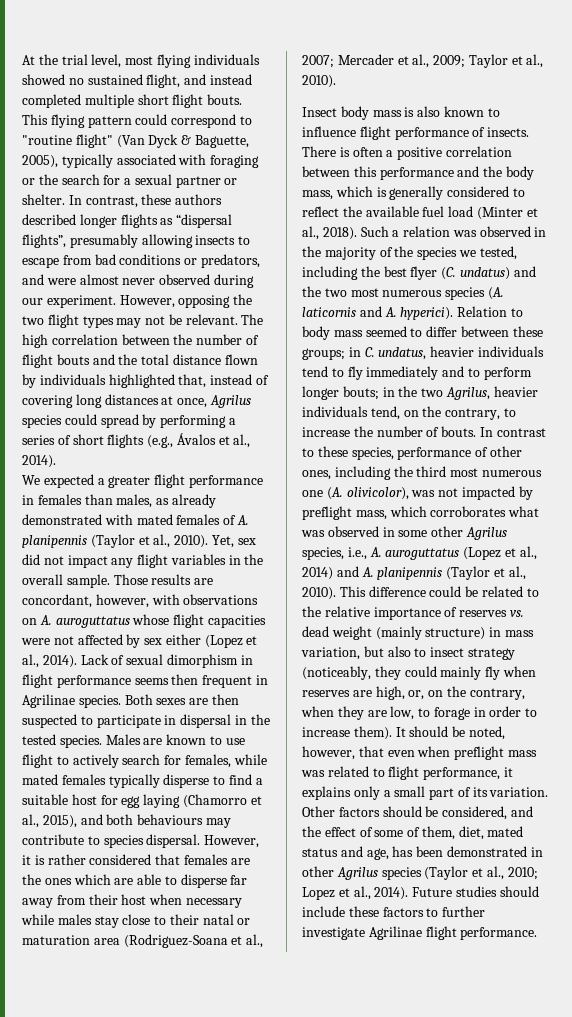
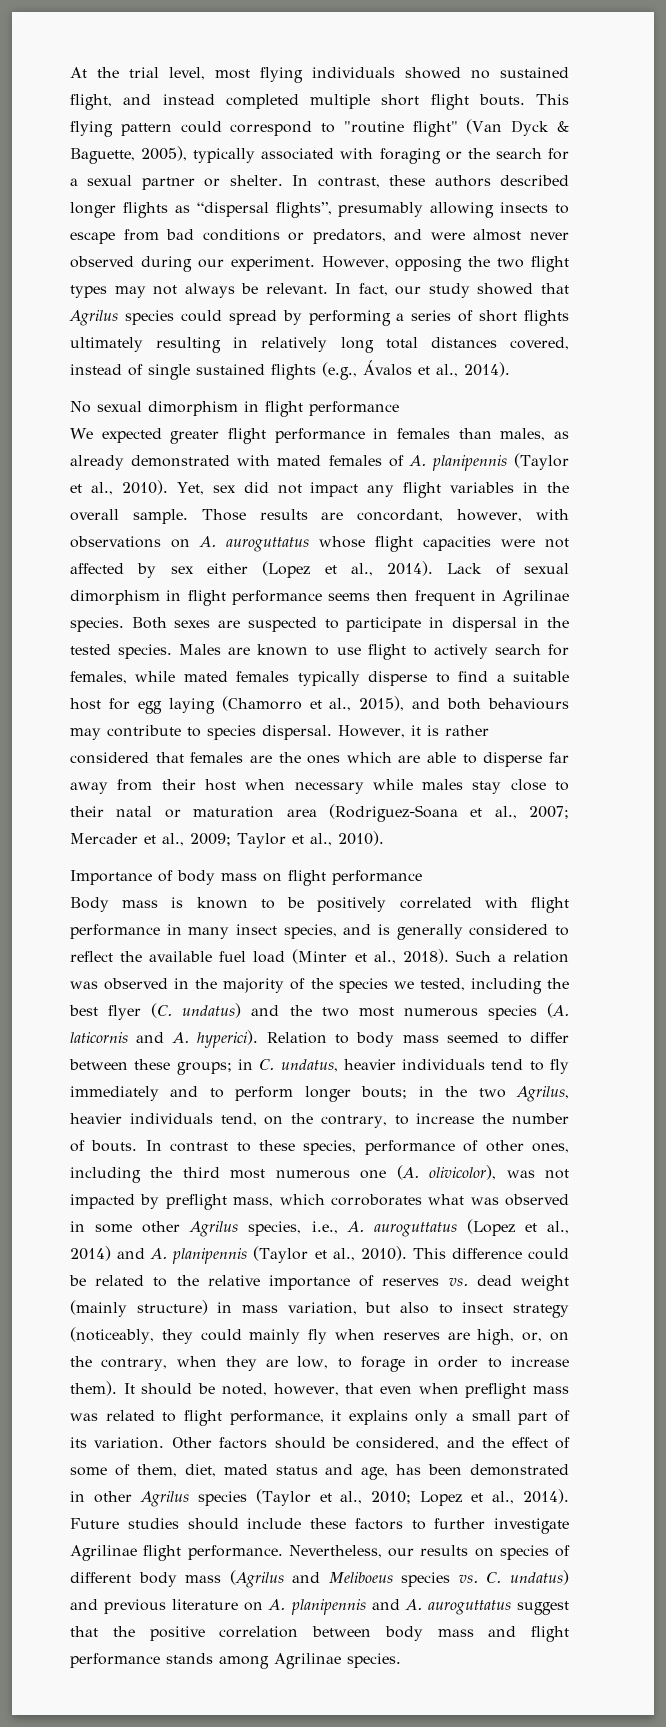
(166, 320) none -> [184,283,235,298] always
[241,314,264,325] [22,334,259,348] [22,354,258,368] [22,374,269,388] [22,394,208,408] The high correlation between the number of flight bouts and the total distance flown by individuals highlighted that, instead of covering long distances at once, -> [335,283,569,298] In fact, our study showed that
(145, 441) none -> [70,337,570,353] [70,364,316,380] ultimately resulting in relatively long total distances covered, instead of single sustained flights
(56, 461) none -> [70,401,399,417] // No sexual dimorphism in flight performance
[97,478,105,485] a -> (162, 435) none
[211,694,239,705] then -> (241, 624) none
[302,106,500,120] [302,126,530,140] [302,146,512,160] [302,166,534,180] [302,186,373,200] Insect body mass is also known to influence flight performance of insects. There is often a positive correlation between this performance and the body mass, which -> [70,870,422,886] [70,897,569,913] [70,924,372,939] Importance of body mass on flight performance // Body mass is known to be positively correlated with flight performance in many insect species, and
(538, 933) none -> [288,1545,570,1560] [70,1570,569,1588] [70,1599,569,1615] [70,1626,569,1642] [70,1653,401,1669] Nevertheless, our results on species of different body mass (Agrilus and Meliboeus species vs. C. undatus) and previous literature on A. planipennis and A. auroguttatus suggest that the positive correlation between body mass and flight performance stands among Agrilinae species.

